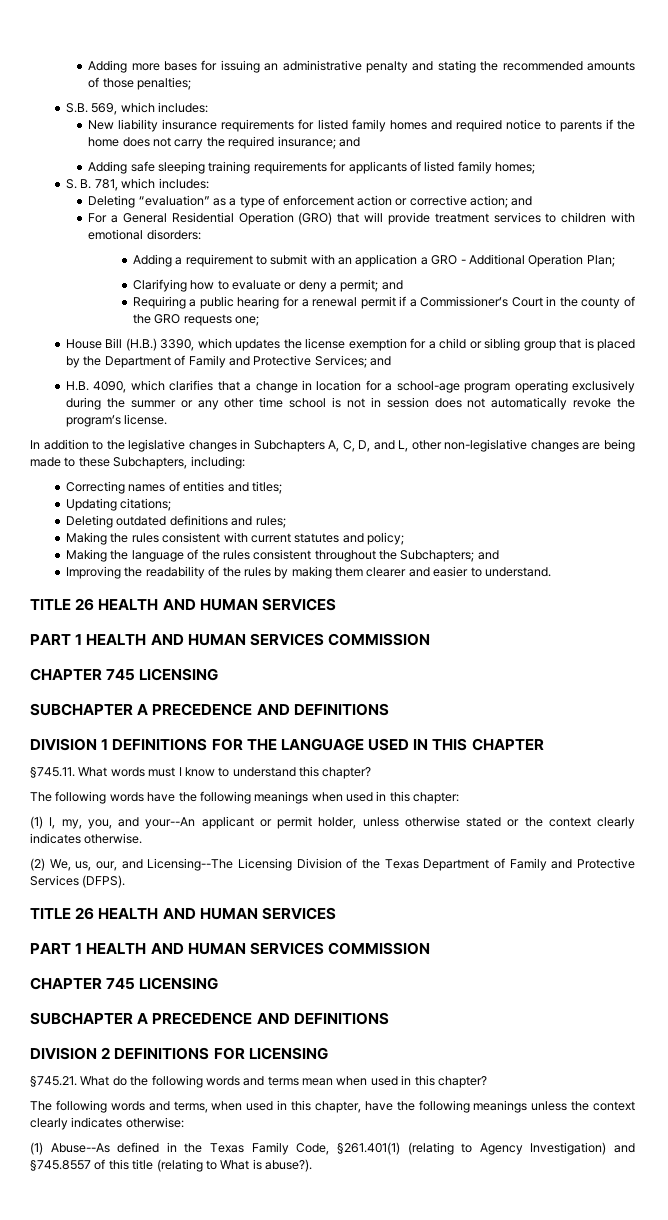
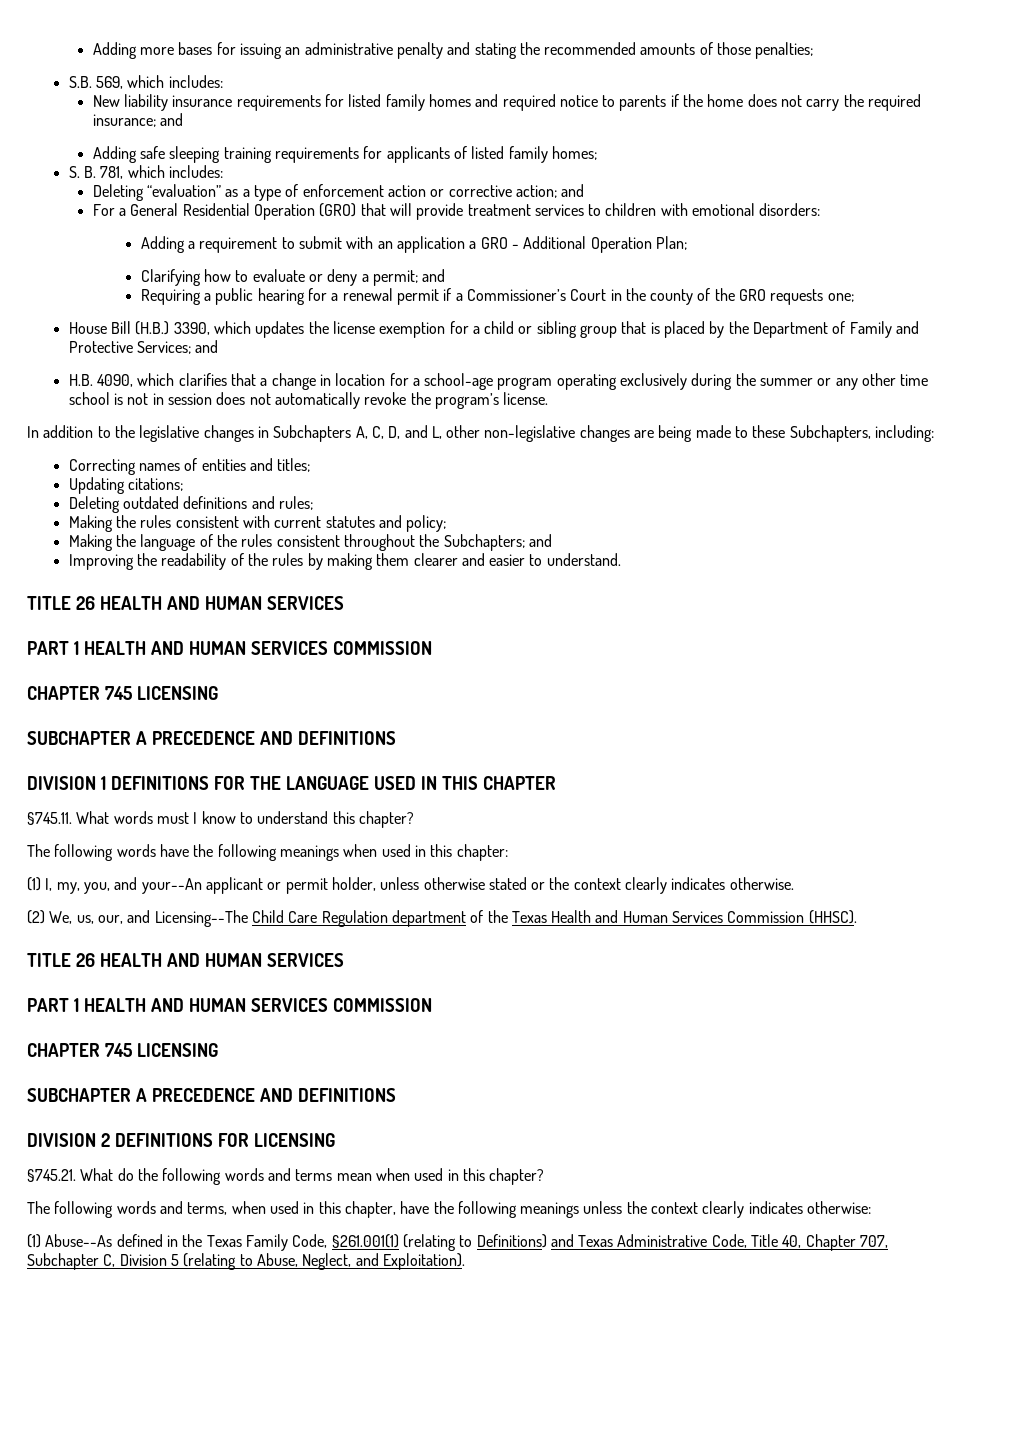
[238,858,635,871] [30,875,126,888] Licensing Division of the Texas Department of Family and Protective Services (DFPS). -> [251,910,857,927] Child Care Regulation department of the Texas Health and Human Services Commission (HHSC).
[336,1142,636,1155] [30,1159,312,1172] §261.401(1) (relating to Agency Investigation) and §745.8557 of this title (relating to What is abuse?). -> [331,1234,889,1251] [27,1253,465,1270] §261.001(1) (relating to Definitions) and Texas Administrative Code, Title 40, Chapter 707, Subchapter C, Division 5 (relating to Abuse, Neglect, and Exploitation).

